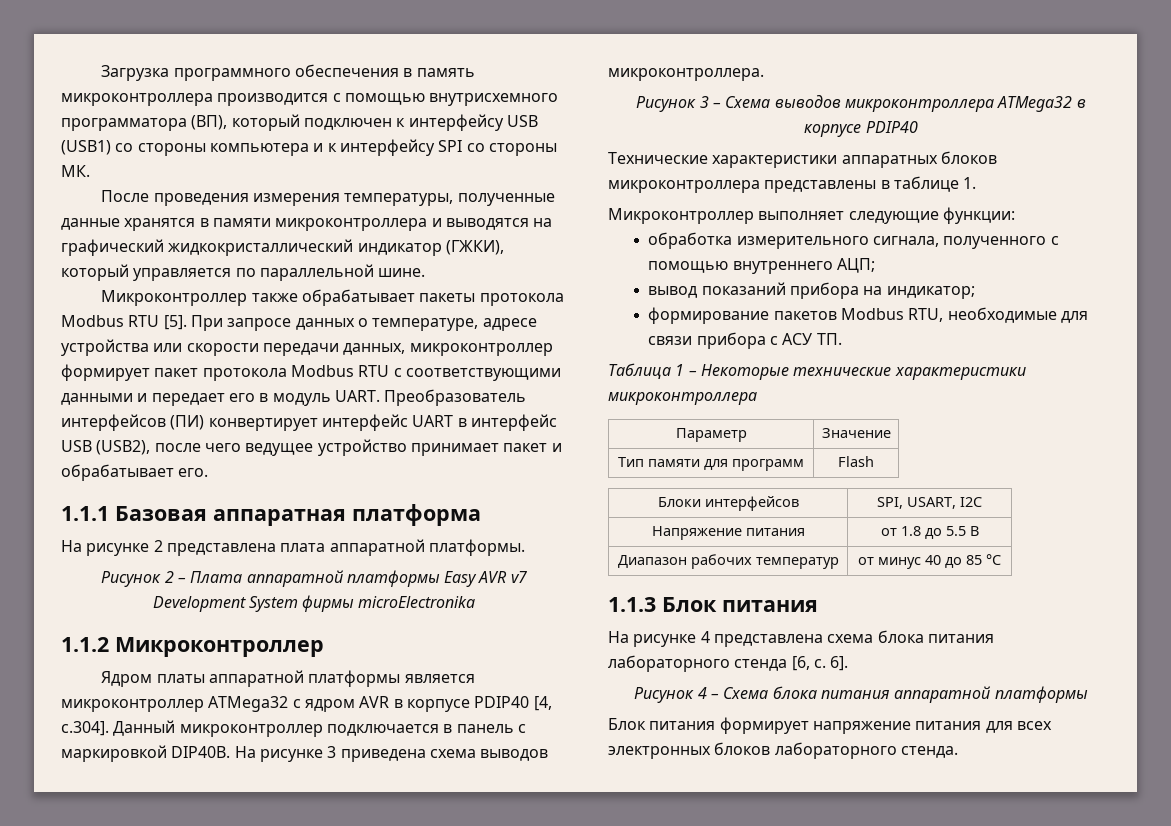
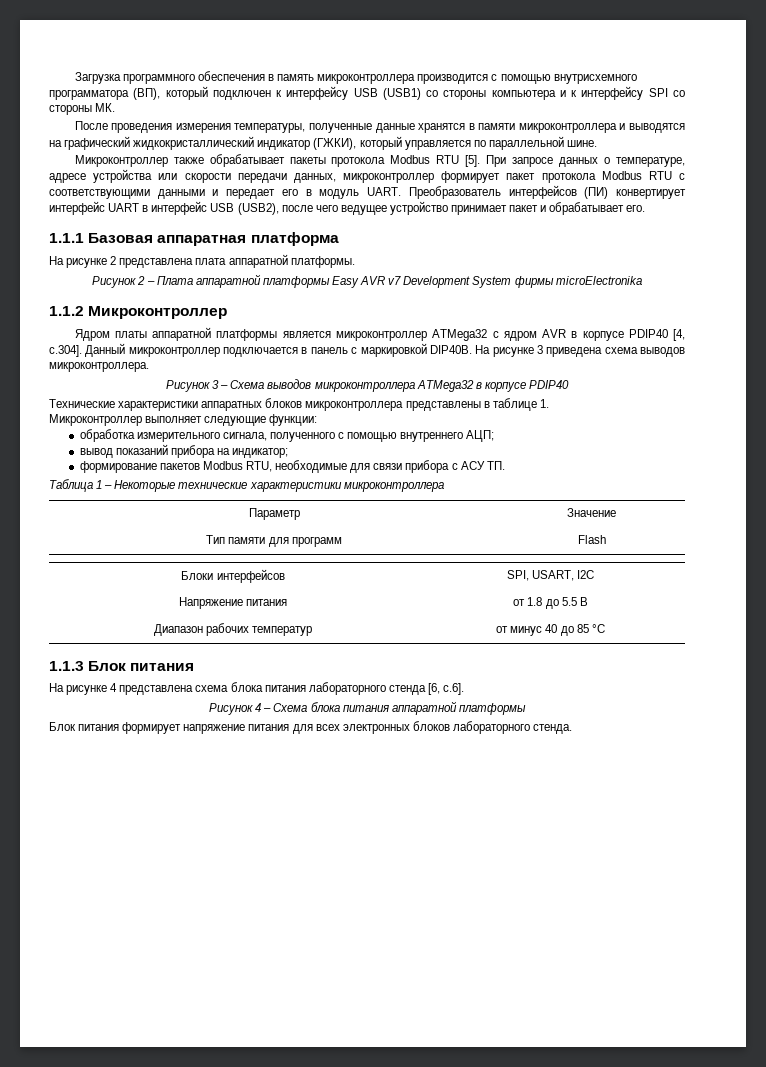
[813,656,849,671] с. 6]. -> [443,683,465,695] с.6].

